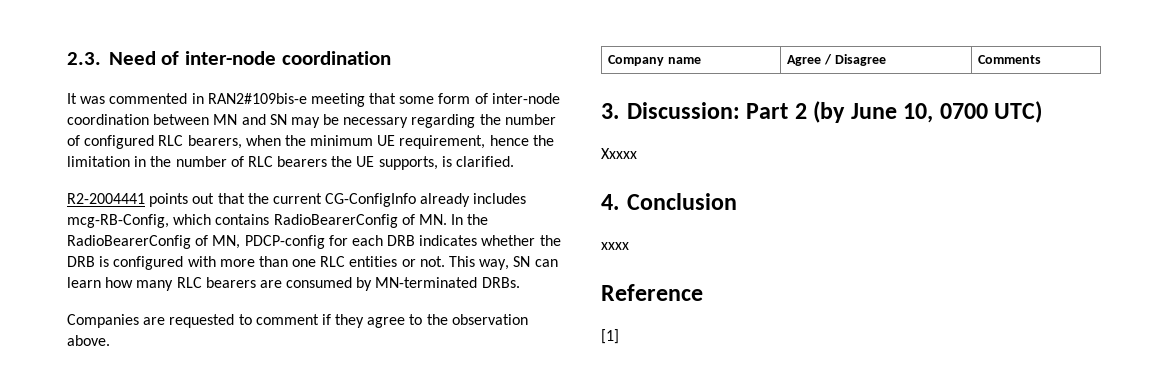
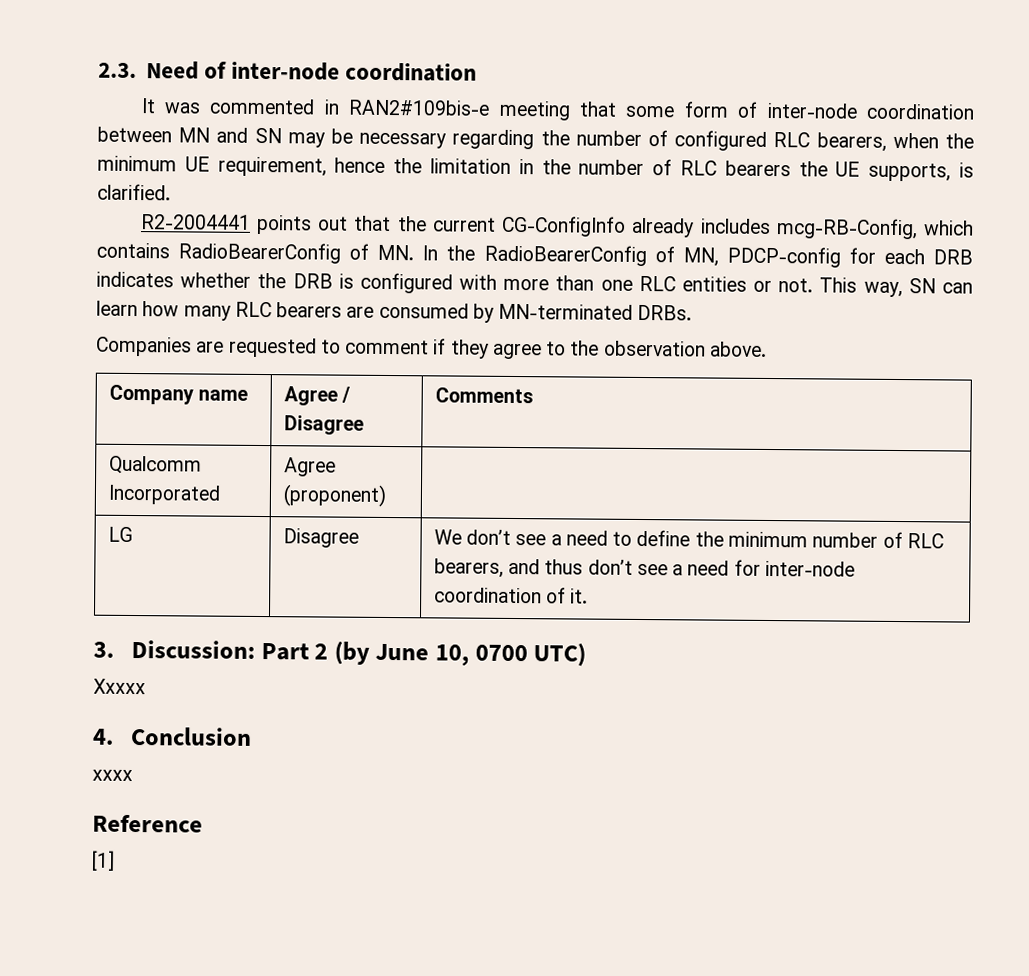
(1041, 59) none -> [108,455,202,475] [107,484,221,505] [283,457,336,477] [282,484,387,507] [107,526,133,543] [282,528,359,548] [433,529,944,549] [433,558,856,578] [433,587,589,604] // Qualcomm Incorporated | Agree (proponent) | // LG | Disagree | We don’t see a need to define the minimum number of RLC bearers, and thus don’t see a need for inter-node coordination of it.

